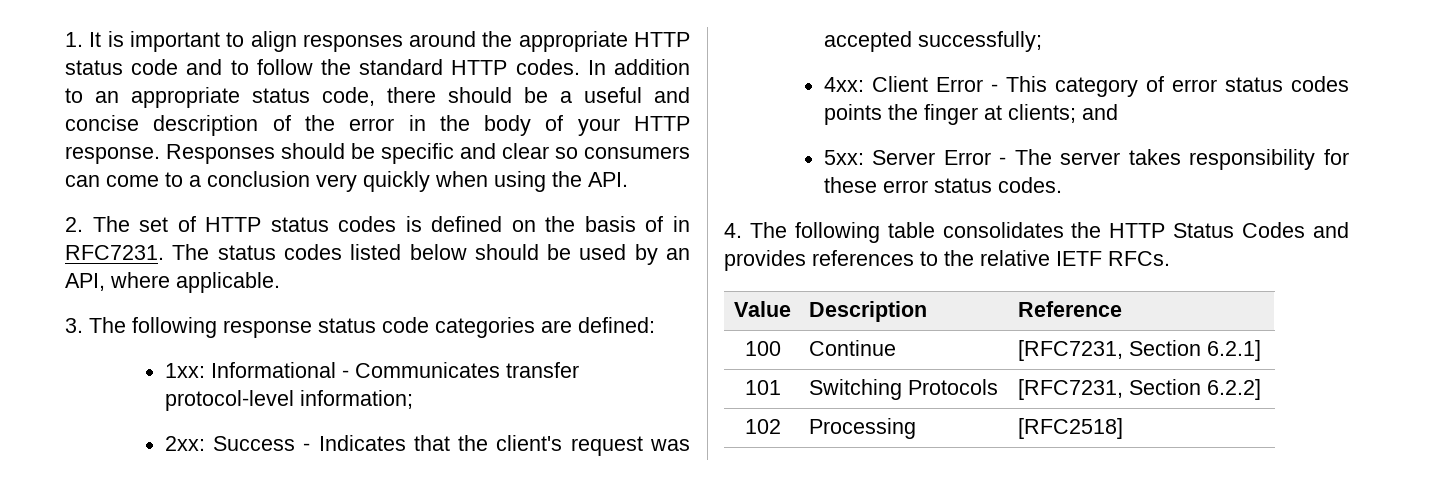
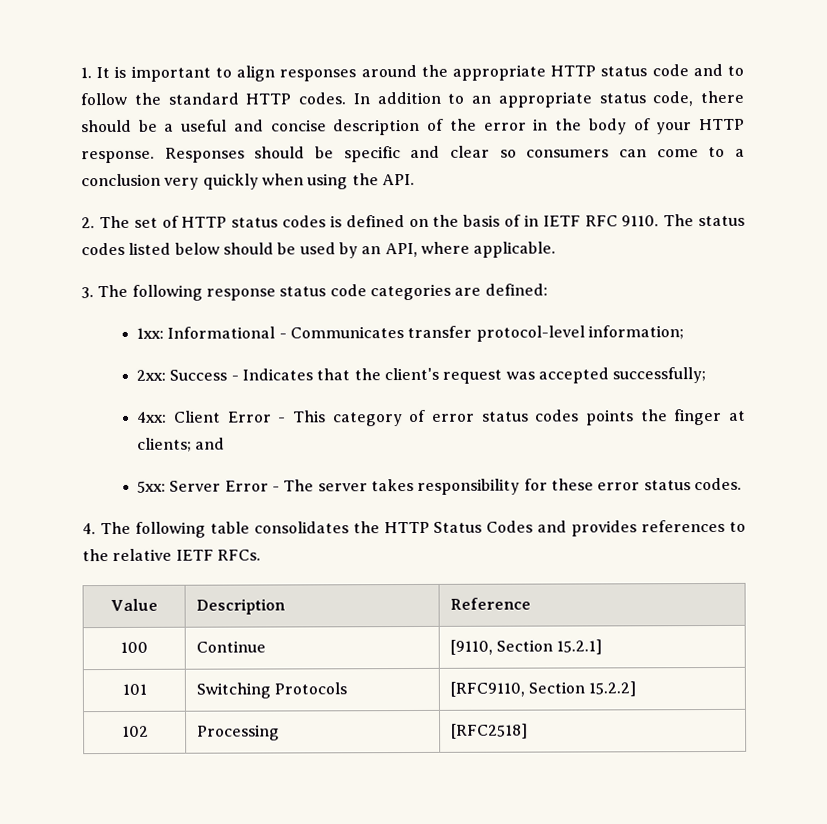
[65,245,164,260] RFC7231. -> [542,215,660,227] IETF RFC 9110.
[1018,340,1262,361] [RFC7231, Section 6.2.1] -> [449,639,603,655] [9110, Section 15.2.1]
[1018,379,1262,400] [RFC7231, Section 6.2.2] -> [449,681,637,697] [RFC9110, Section 15.2.2]

